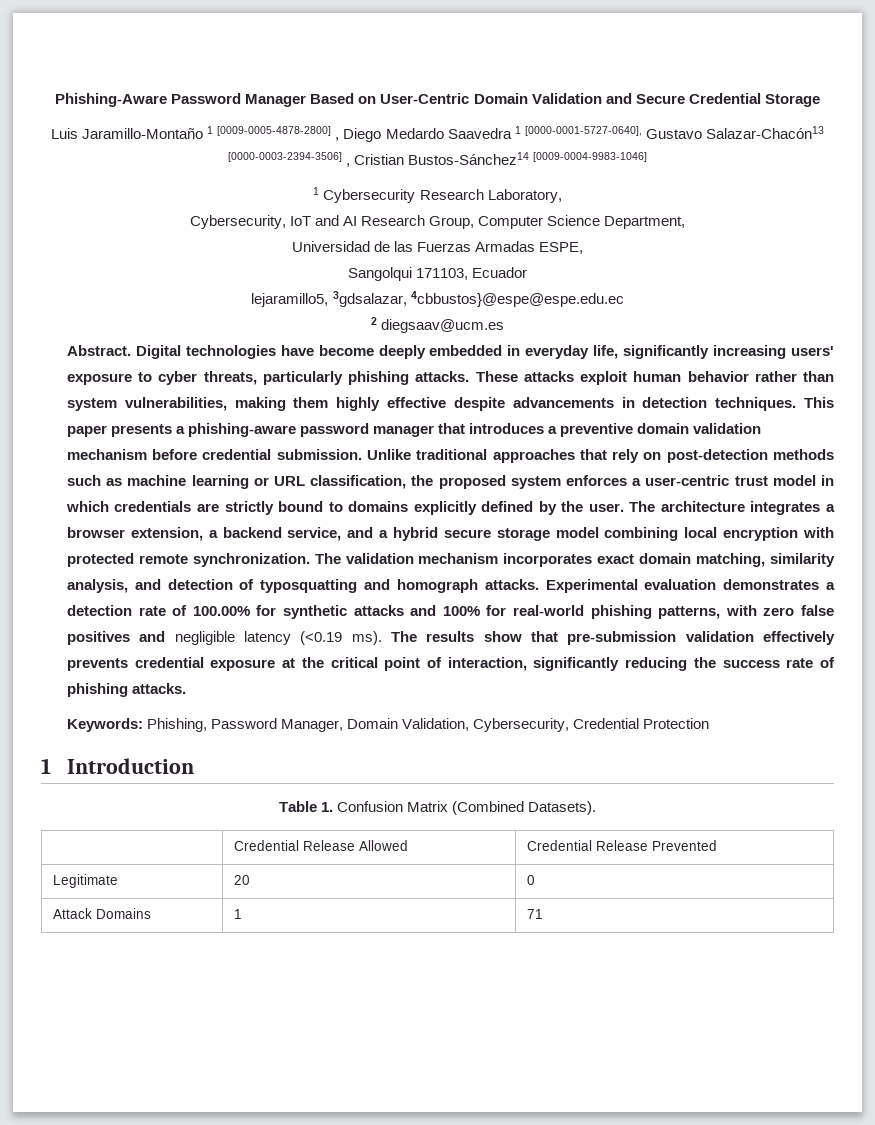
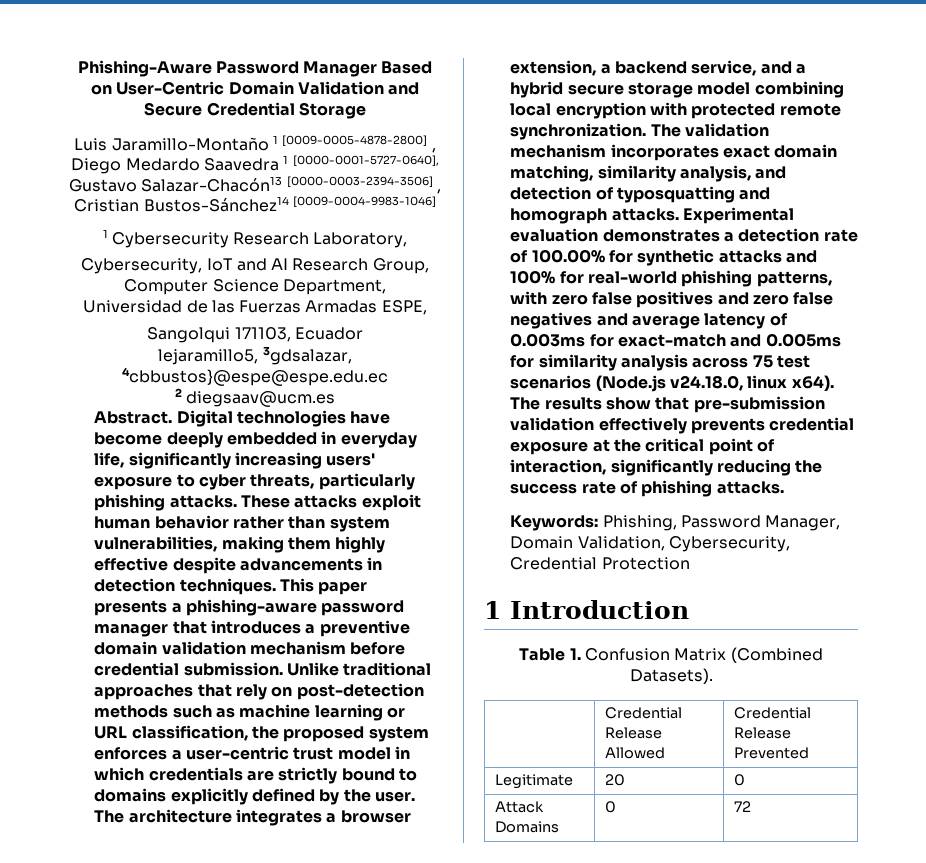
[174,631,382,645] negligible latency (<0.19 ms). -> [753,292,834,305] [510,312,788,329] [510,333,841,347] [510,354,811,371] [510,375,834,392] zero false negatives and average latency of 0.003ms for exact-match and 0.005ms for similarity analysis across 75 test scenarios (Node.js v24.18.0, linux x64).
[233,909,242,919] [526,909,543,919] 1 | 71 -> [605,801,617,813] [734,801,752,812] 0 | 72

